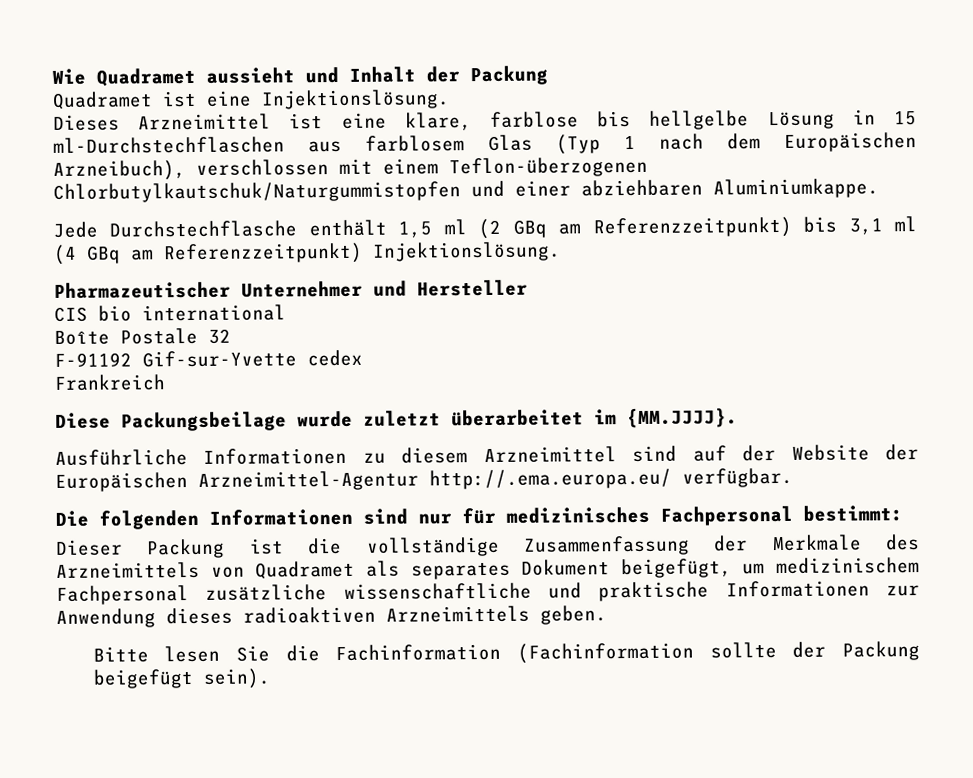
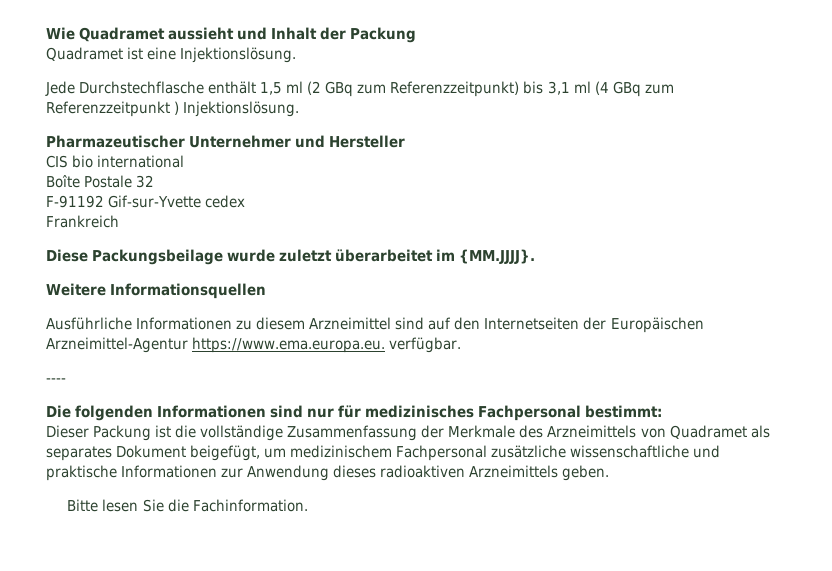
[53,109,918,131] [53,132,917,155] [53,156,648,181] [53,178,879,203] // Dieses Arzneimittel ist eine klare, farblose bis hellgelbe Lösung in 15 ml-Durchstechflaschen aus farblosem Glas (Typ 1 nach dem Europäischen Arzneibuch), verschlossen mit einem Teflon-überzogenen Chlorbutylkautschuk/Naturgummistopfen und einer abziehbaren Aluminiumkappe. -> (297, 55) none
[558,223,582,235] am -> [357,84,387,94] zum
[131,242,363,265] am Referenzzeitpunkt) -> [644,84,674,94] [46,101,180,117] zum Referenzzeitpunkt )
(738, 418) none -> [46,283,267,299] // Weitere Informationsquellen
[742,444,870,462] der Website -> [454,317,580,330] den Internetseiten
[429,468,672,490] http://.ema.europa.eu/ -> [192,337,386,353] https://www.ema.europa.eu.
(793, 477) none -> [46,378,66,383] // ----
[335,641,921,664] [92,668,271,689] Fachinformation (Fachinformation sollte der Packung beigefügt sein). -> [192,499,308,512] Fachinformation.

